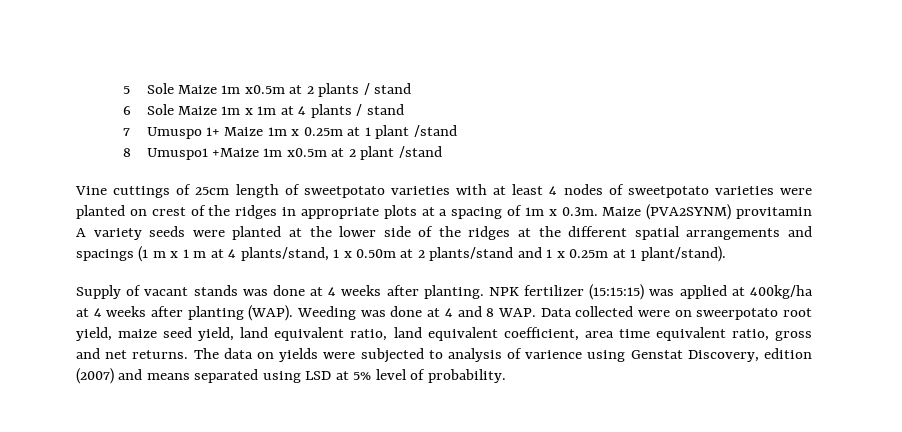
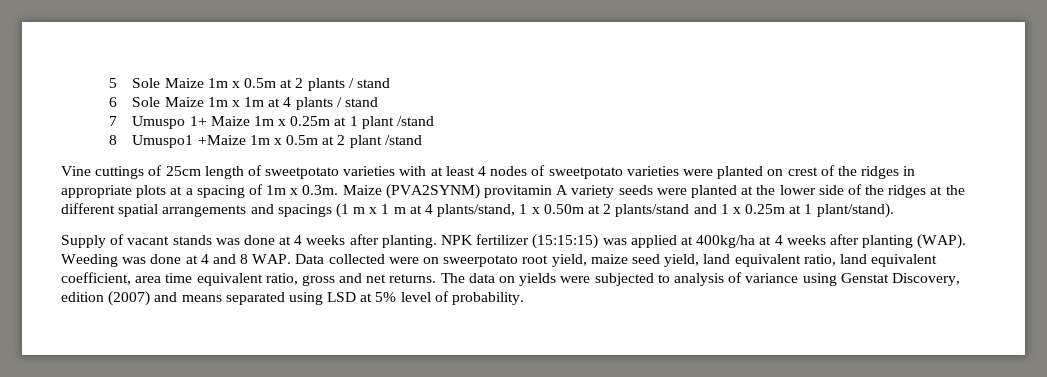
[244,85,285,94] x0.5m -> [231,78,277,88] x 0.5m
[286,148,327,157] x0.5m -> [273,135,319,145] x 0.5m
[525,350,583,359] varience -> [745,273,799,283] variance

